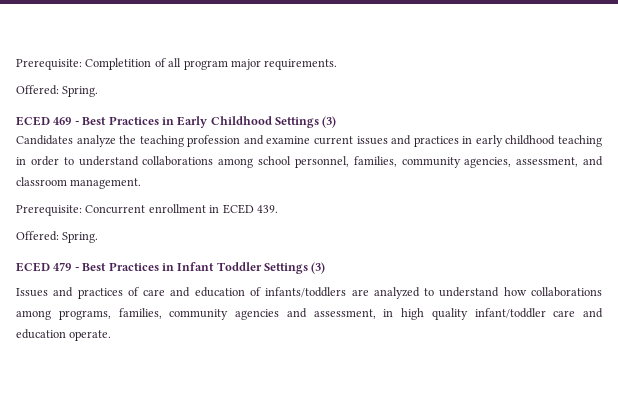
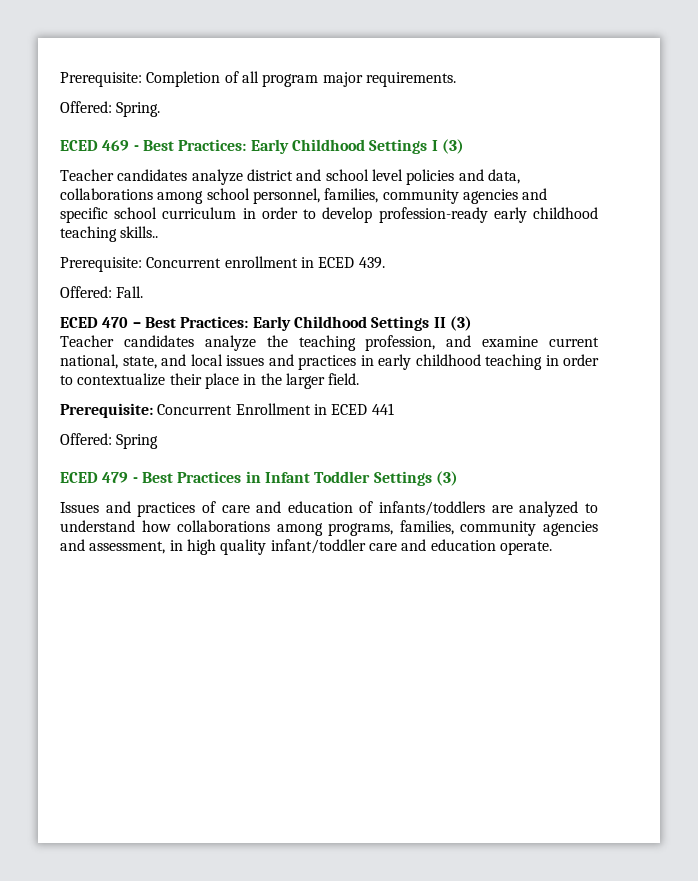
[16,58,152,70] Prerequisite: Completition -> [60,71,221,87] Prerequisite: Completion
[108,116,337,128] [16,135,73,145] Practices in Early Childhood Settings (3) // Candidates -> [178,139,464,154] [60,169,520,185] [60,188,548,204] [60,207,598,223] [60,226,159,242] [60,256,385,272] [60,286,144,298] [60,316,472,331] [60,335,194,347] Practices: Early Childhood Settings I (3) // Teacher candidates analyze district and school level policies and data, collaborations among school personnel, families, community agencies and specific school curriculum in order to develop profession-ready early childhood teaching skills.. // Prerequisite: Concurrent enrollment in ECED 439. // Offered: Fall. // ECED 470 – Best Practices: Early Childhood Settings II (3) // Teacher candidates
[187,135,241,147] profession -> [365,335,436,351] profession,
(353, 140) none -> [60,354,223,369] national, state, and local
[78,156,603,168] [16,177,142,189] [16,204,278,216] [16,231,99,243] understand collaborations among school personnel, families, community agencies, assessment, and classroom management. // Prerequisite: Concurrent enrollment in ECED 439. // Offered: Spring. -> [77,373,360,389] [60,403,394,418] [60,433,159,449] contextualize their place in the larger field. // Prerequisite: Concurrent Enrollment in ECED 441 // Offered: Spring

